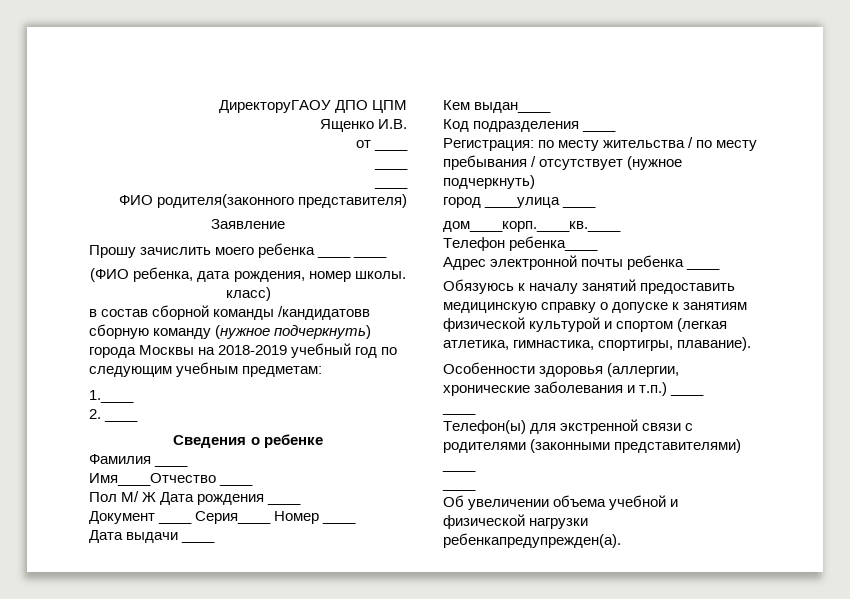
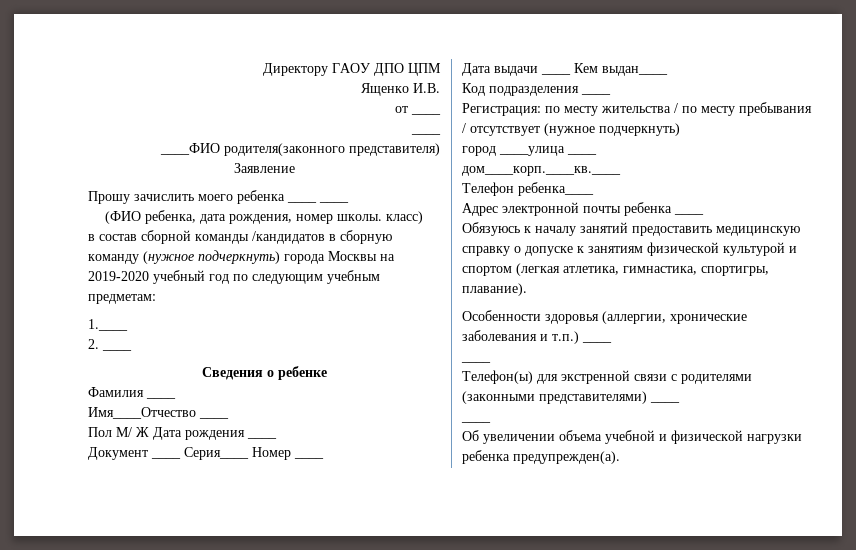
[218,100,331,113] ДиректоруГАОУ -> [263,63,370,76] Директору ГАОУ
[374,186,408,189] [118,195,153,205] ____ // ФИО -> [160,143,220,155] ____ФИО
[278,306,371,320] /кандидатовв -> [252,231,336,244] /кандидатов в
[218,345,288,355] 2018-2019 -> [88,271,149,281] 2019-2020
(216, 541) // -> (571, 74) none
[443,533,621,548] ребенкапредупрежден(а). -> [462,450,620,464] ребенка предупрежден(а).

